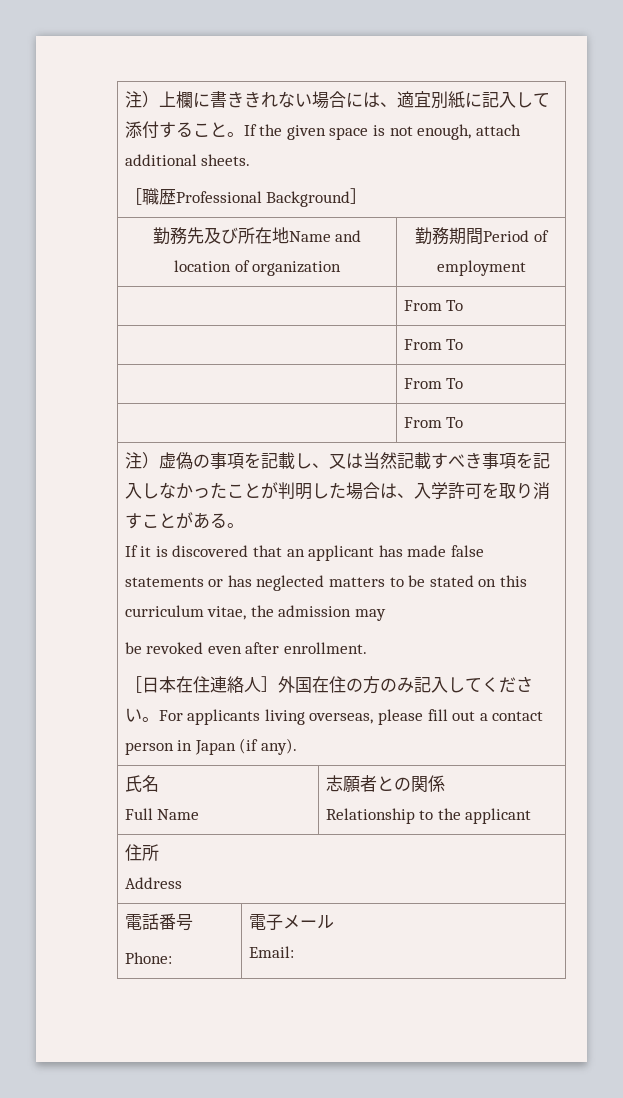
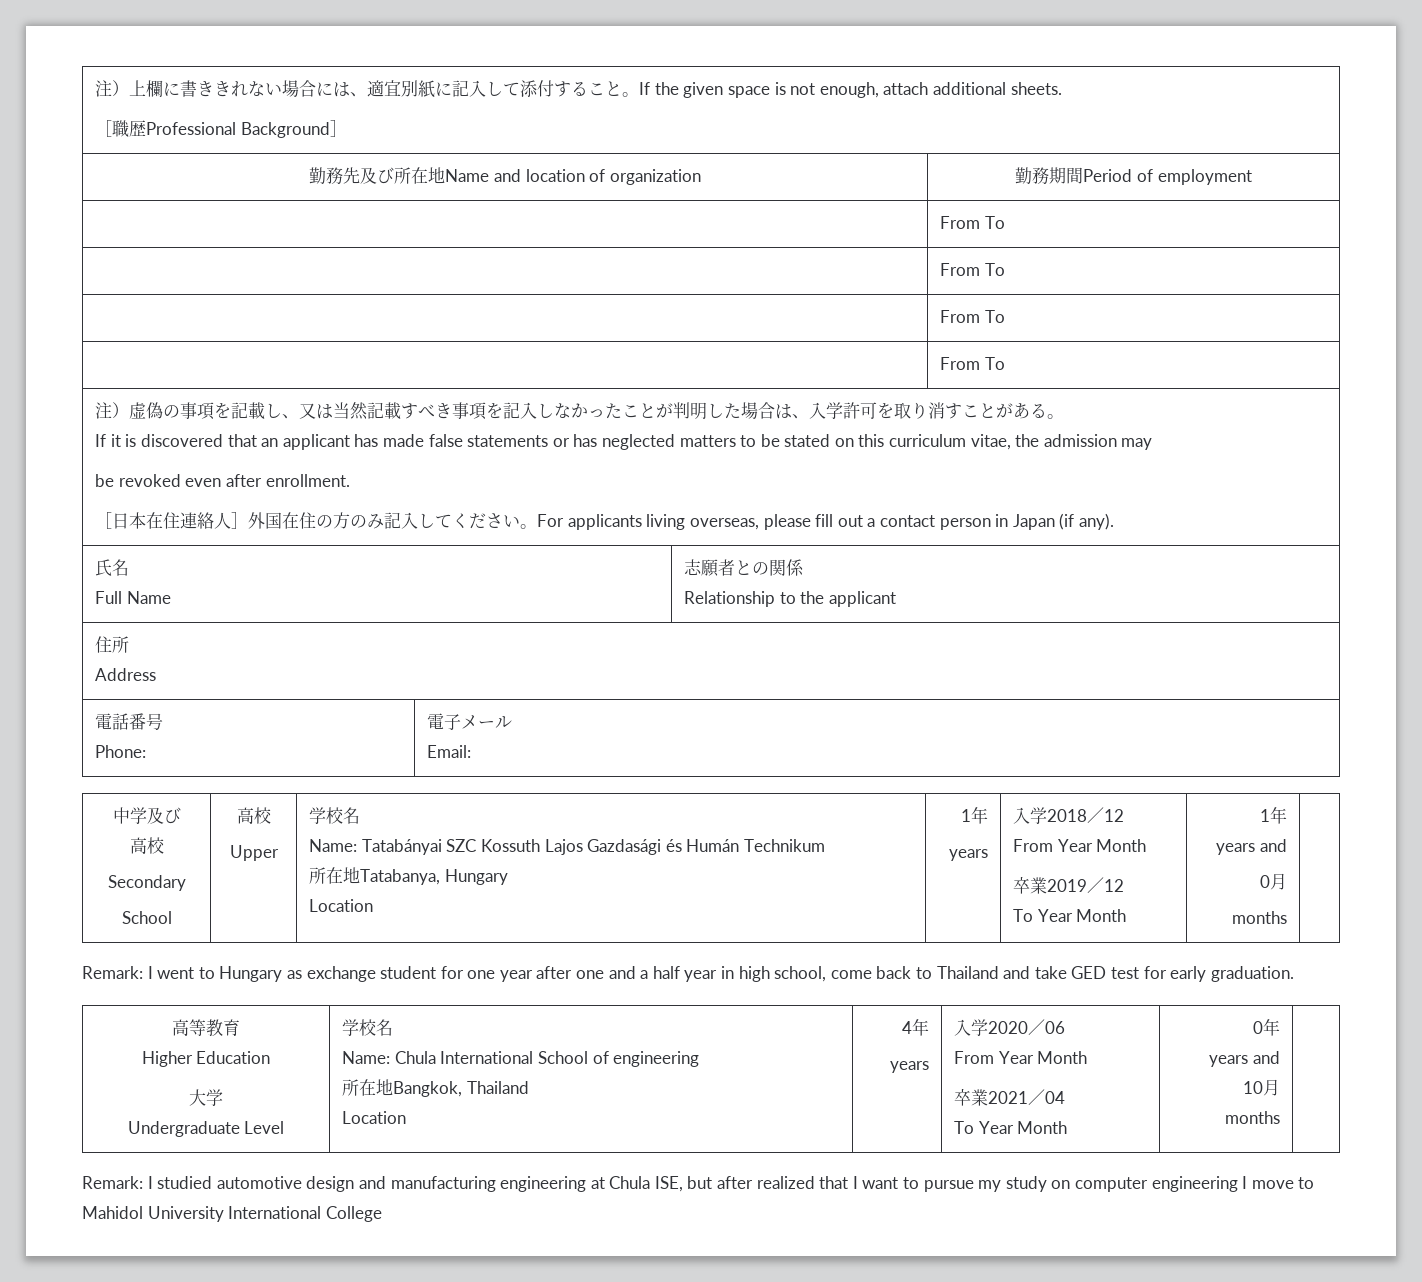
(294, 952) none -> [112,807,181,824] [129,837,165,854] [107,875,186,891] [121,911,172,924] [236,807,272,824] [229,845,279,861] [309,807,361,824] [309,839,825,855] [309,867,508,885] [309,899,374,912] [960,806,988,824] [948,849,988,861] [1013,807,1125,824] [1013,839,1147,852] [1013,876,1125,894] [1013,909,1127,922] [1259,806,1287,824] [1216,839,1287,855] [1259,873,1287,890] [1231,911,1287,924] [82,966,1294,982] [172,1019,240,1037] [141,1051,271,1067] [189,1089,223,1106] [127,1121,285,1137] [342,1019,394,1036] [342,1051,700,1067] [342,1079,529,1097] [342,1111,407,1124] [901,1018,929,1036] [889,1061,929,1073] [954,1019,1066,1036] [954,1051,1088,1064] [954,1088,1066,1106] [954,1121,1068,1134] [1252,1018,1280,1036] [1209,1051,1280,1067] [1242,1079,1280,1096] [1224,1111,1280,1124] [82,1176,1315,1192] [82,1206,382,1222] // 中学及び // 高校 // Secondary // School | 高校 // Upper | 学校名 // Name: Tatabányai SZC Kossuth Lajos Gazdasági és Humán Technikum // 所在地Tatabanya, Hungary // Location | 1年 // years | 入学2018／12 // From Year Month // 卒業2019／12 // To Year Month | 1年 // years and // 0月 // months | // Remark: I went to Hungary as exchange student for one year after one and a half year in high school, come back to Thailand and take GED test for early graduation. // 高等教育 // Higher Education // 大学 // Undergraduate Level | 学校名 // Name: Chula International School of engineering // 所在地Bangkok, Thailand // Location | 4年 // years | 入学2020／06 // From Year Month // 卒業2021／04 // To Year Month | 0年 // years and // 10月 // months | // Remark: I studied automotive design and manufacturing engineering at Chula ISE, but after realized that I want to pursue my study on computer engineering I move to Mahidol University International College

